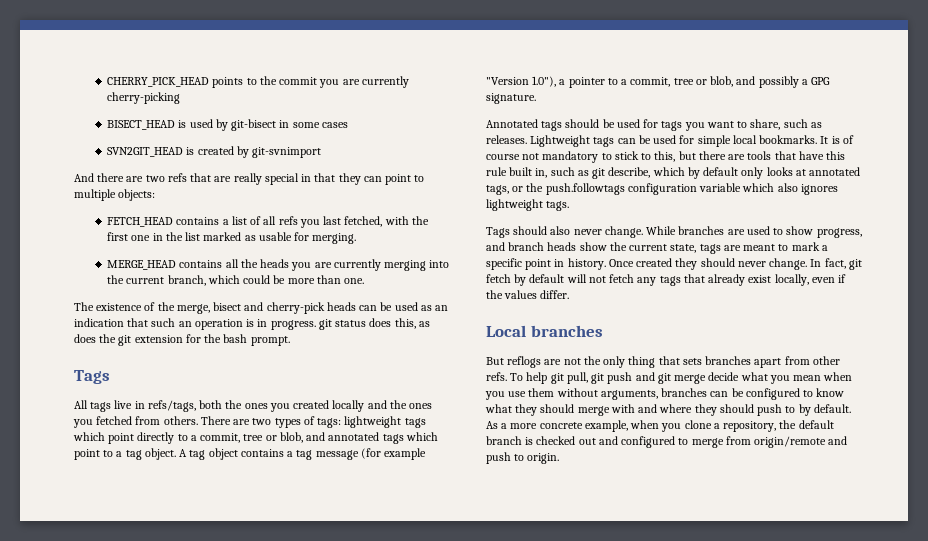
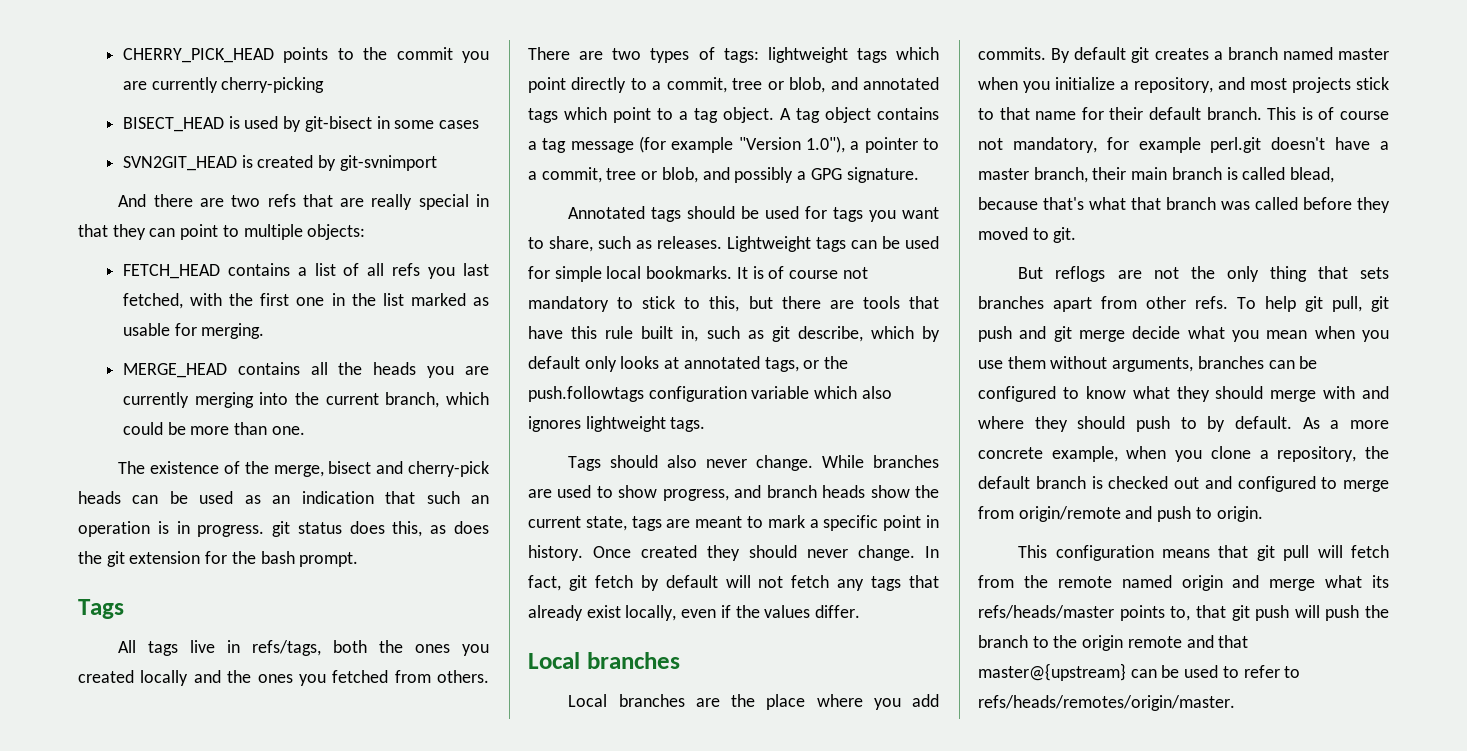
(603, 331) none -> [568,694,940,710] [978,47,1389,63] [978,77,1389,93] [978,107,1389,120] [978,137,1389,153] [978,167,1335,183] [978,197,1390,213] [978,227,1077,243] // Local branches are the place where you add commits. By default git creates a branch named master when you initialize a repository, and most projects stick to that name for their default branch. This is of course not mandatory, for example perl.git doesn't have a master branch, their main branch is called blead, because that's what that branch was called before they moved to git.
(560, 458) none -> [1018,545,1389,561] [978,575,1389,591] [978,605,1389,621] [978,635,1249,651] [978,663,1301,681] [978,695,1235,711] // This configuration means that git pull will fetch from the remote named origin and merge what its refs/heads/master points to, that git push will push the branch to the origin remote and that master@{upstream} can be used to refer to refs/heads/remotes/origin/master.

